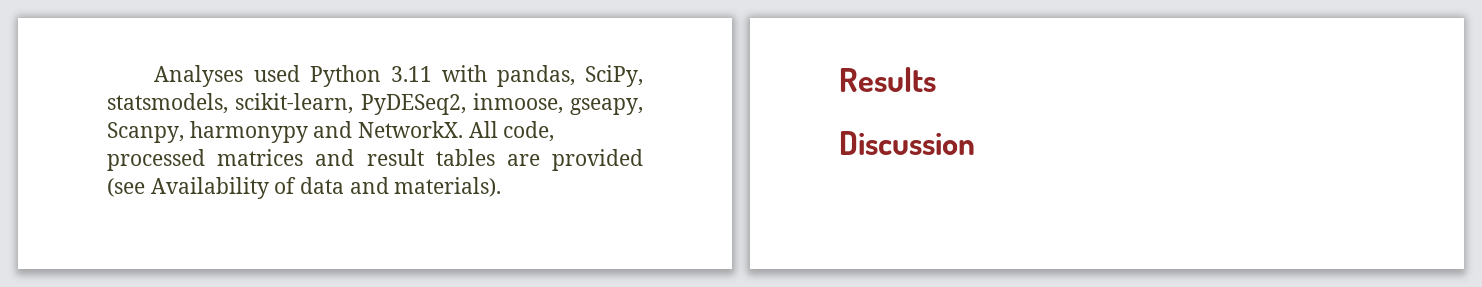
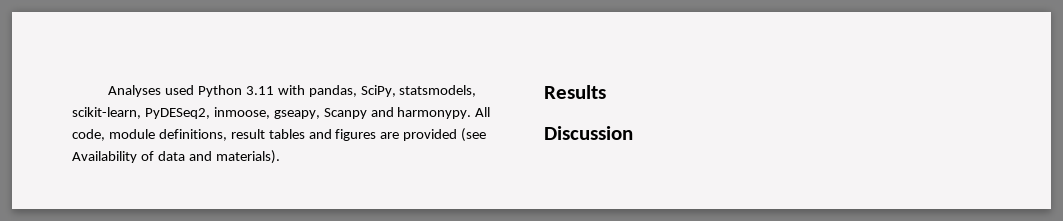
[107,121,555,143] [107,149,495,171] Scanpy, harmonypy and NetworkX. All code, processed matrices and result tables -> [323,107,491,119] [72,129,377,141] Scanpy and harmonypy. All code, module definitions, result tables and figures

